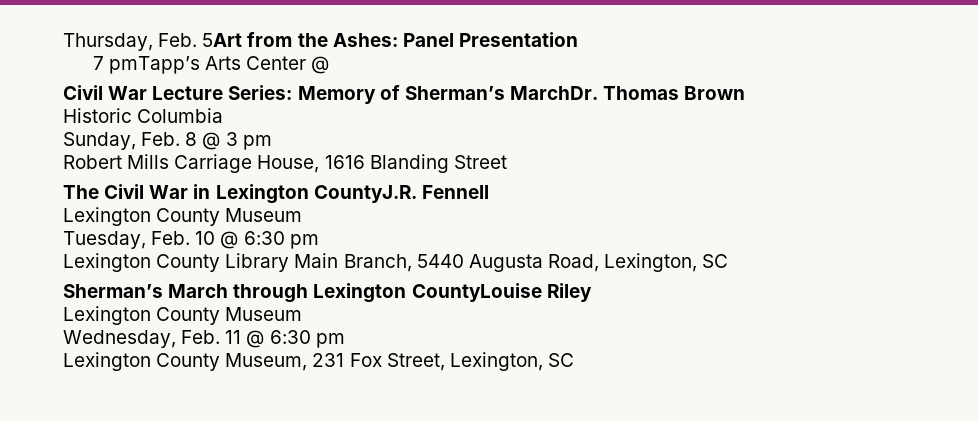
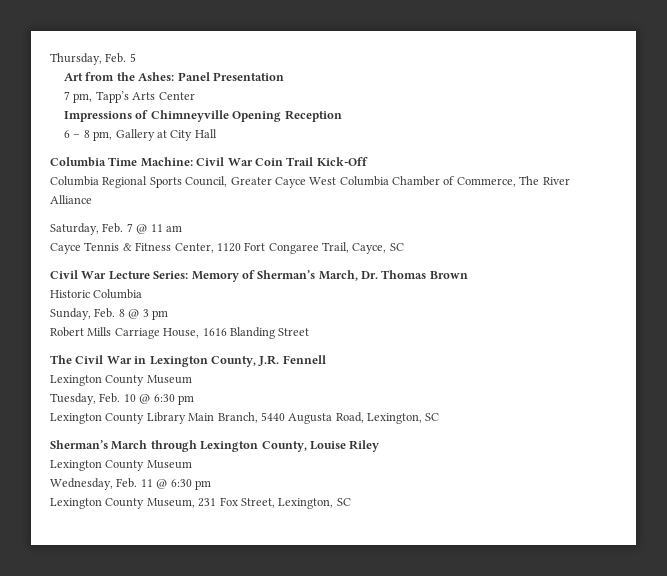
[202,33,243,47] 5Art -> [129,53,136,62] [64,73,84,81] 5 // Art
[109,56,201,74] pmTapp’s -> [73,91,129,103] pm, Tapp’s
[311,56,330,74] @ -> [64,110,342,122] [64,129,217,141] [50,157,368,167] [50,176,570,188] [50,195,92,204] [50,223,182,235] [50,242,404,254] // Impressions of Chimneyville Opening Reception // 6 – 8 pm, Gallery at City Hall // Columbia Time Machine: Civil War Coin Trail Kick-Off // Columbia Regional Sports Council, Greater Cayce West Columbia Chamber of Commerce, The River Alliance // Saturday, Feb. 7 @ 11 am // Cayce Tennis & Fitness Center, 1120 Fort Congaree Trail, Cayce, SC
[509,86,598,100] MarchDr. -> [318,270,378,281] March, Dr.
[313,185,417,203] CountyJ.R. -> [210,355,280,367] County, J.R.
[411,283,542,302] CountyLouise -> [261,441,346,452] County, Louise

